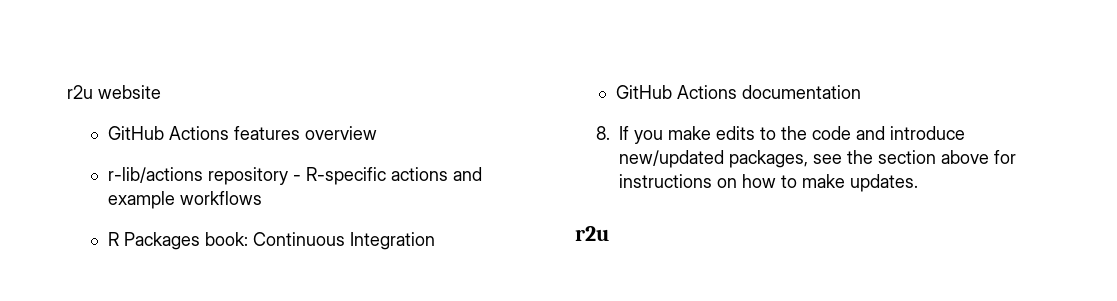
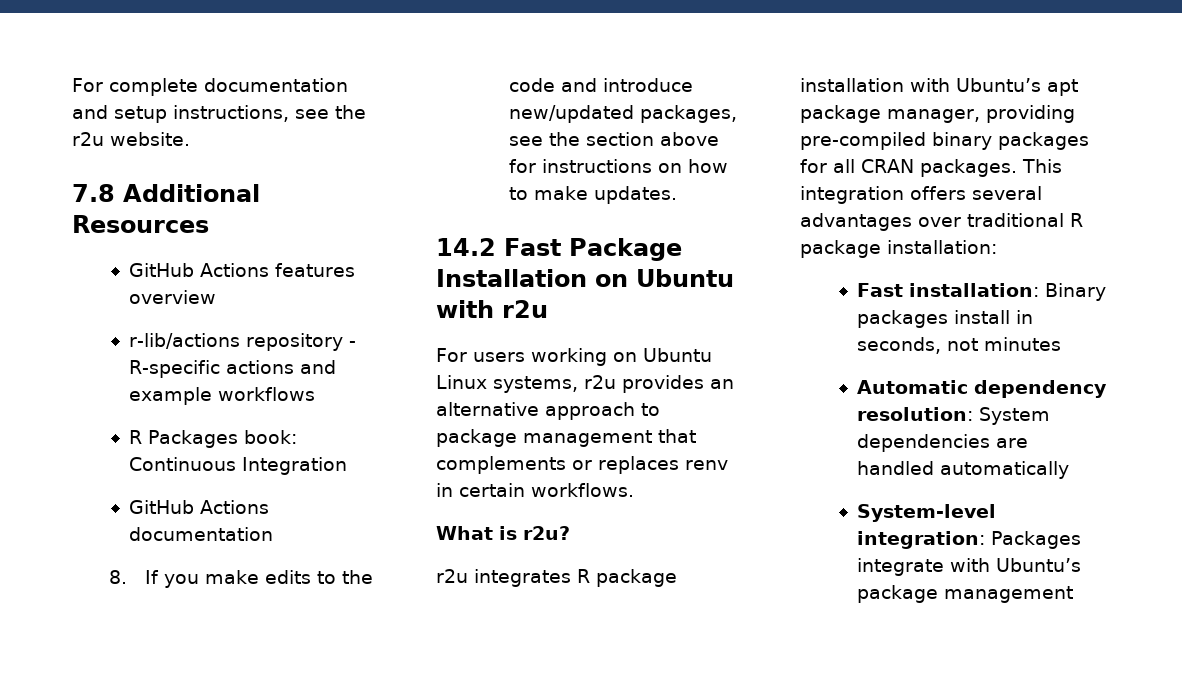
[67,85,161,99] r2u website -> [72,78,348,96] [72,105,366,123] [72,132,190,146] [72,184,260,202] [72,215,209,233] For complete documentation and setup instructions, see the r2u website. // 7.8 Additional Resources
[575,226,609,241] r2u -> [436,238,682,261] [436,269,734,287] [436,300,548,318] [436,348,712,366] [436,375,734,393] [436,402,660,420] [436,429,696,447] [436,456,728,474] [436,483,634,497] [436,526,570,540] [436,569,677,587] [800,78,1078,96] [800,105,1075,123] [800,132,1089,150] [800,159,1062,177] [800,186,1042,204] [800,213,1083,231] [800,240,997,258] [857,283,1107,301] [857,310,1034,328] [857,337,1062,354] [857,380,1108,398] [857,407,1051,425] [857,434,1029,452] [857,461,1070,479] [857,504,997,522] [857,531,1082,549] [857,558,1082,576] [857,585,1074,603] 14.2 Fast Package Installation on Ubuntu with r2u // For users working on Ubuntu Linux systems, r2u provides an alternative approach to package management that complements or replaces renv in certain workflows. // What is r2u? // r2u integrates R package installation with Ubuntu’s apt package manager, providing pre-compiled binary packages for all CRAN packages. This integration offers several advantages over traditional R package installation: // Fast installation: Binary packages install in seconds, not minutes // Automatic dependency resolution: System dependencies are handled automatically // System-level integration: Packages integrate with Ubuntu’s package management

